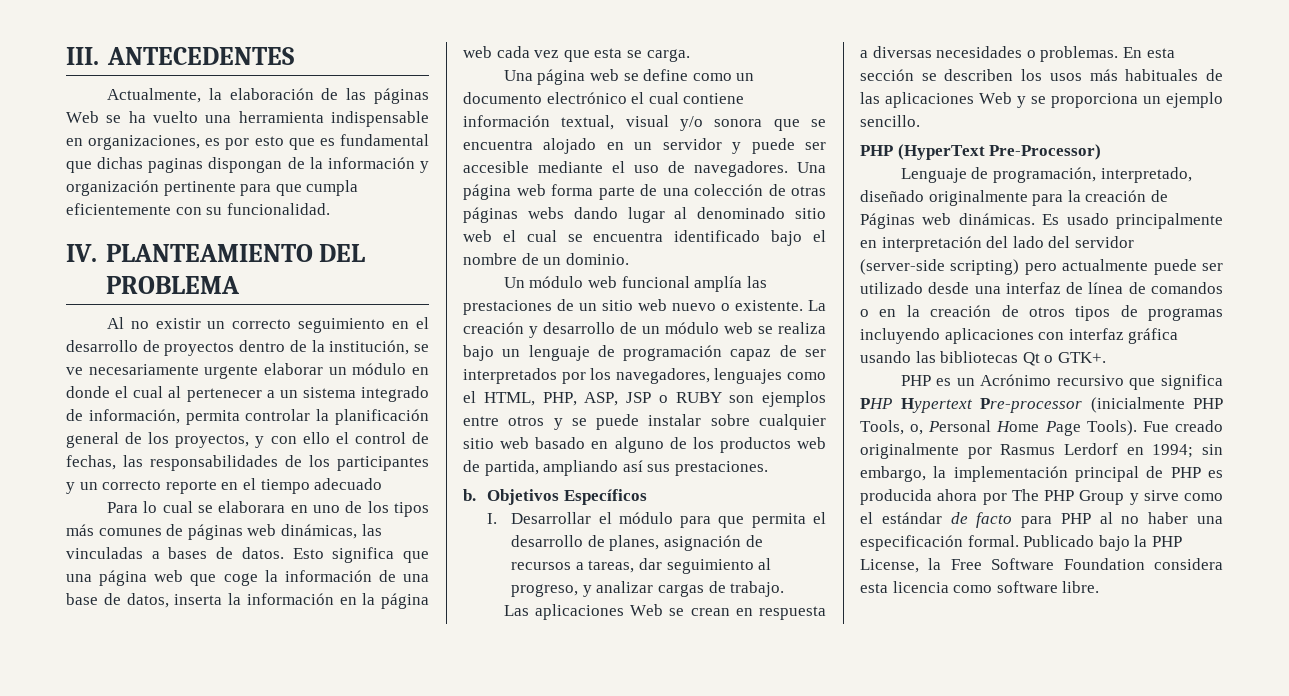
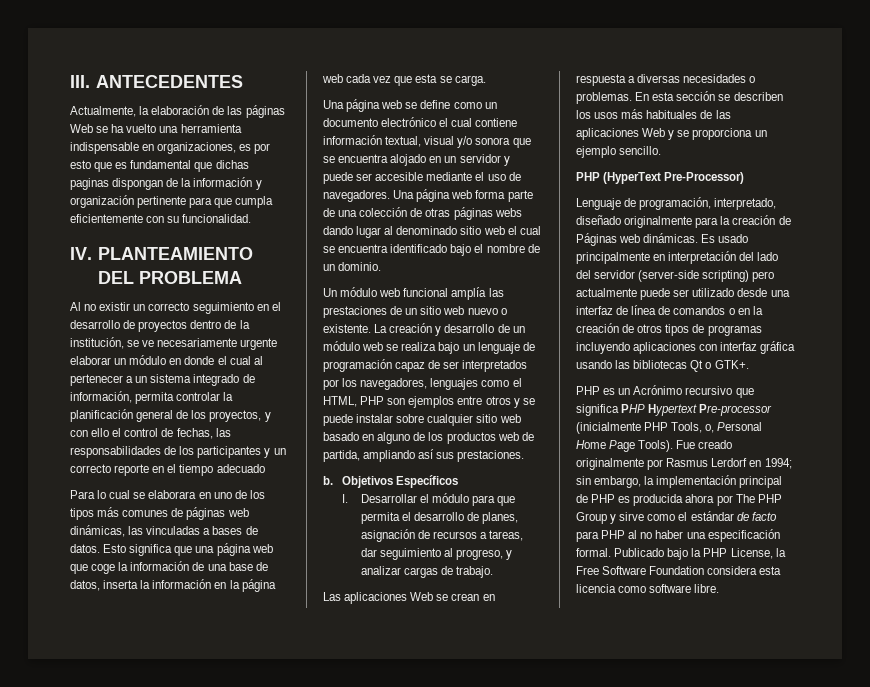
[542,392,722,406] PHP, ASP, JSP o RUBY -> [360,396,385,405] PHP

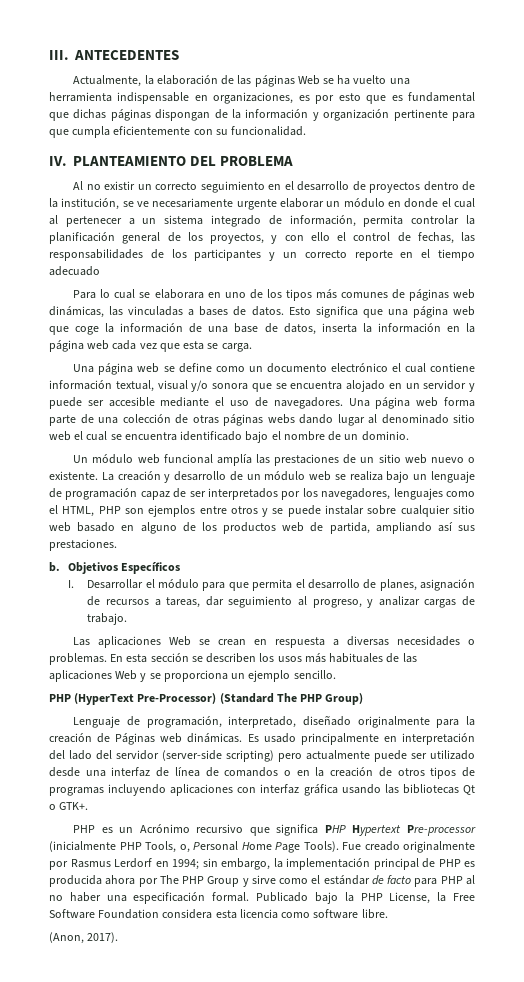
[70,178,109,190] paginas -> [110,109,151,121] páginas
(745, 178) none -> [219,693,364,705] (Standard The PHP Group)
(720, 588) none -> [49,932,119,944] // (Anon, 2017).

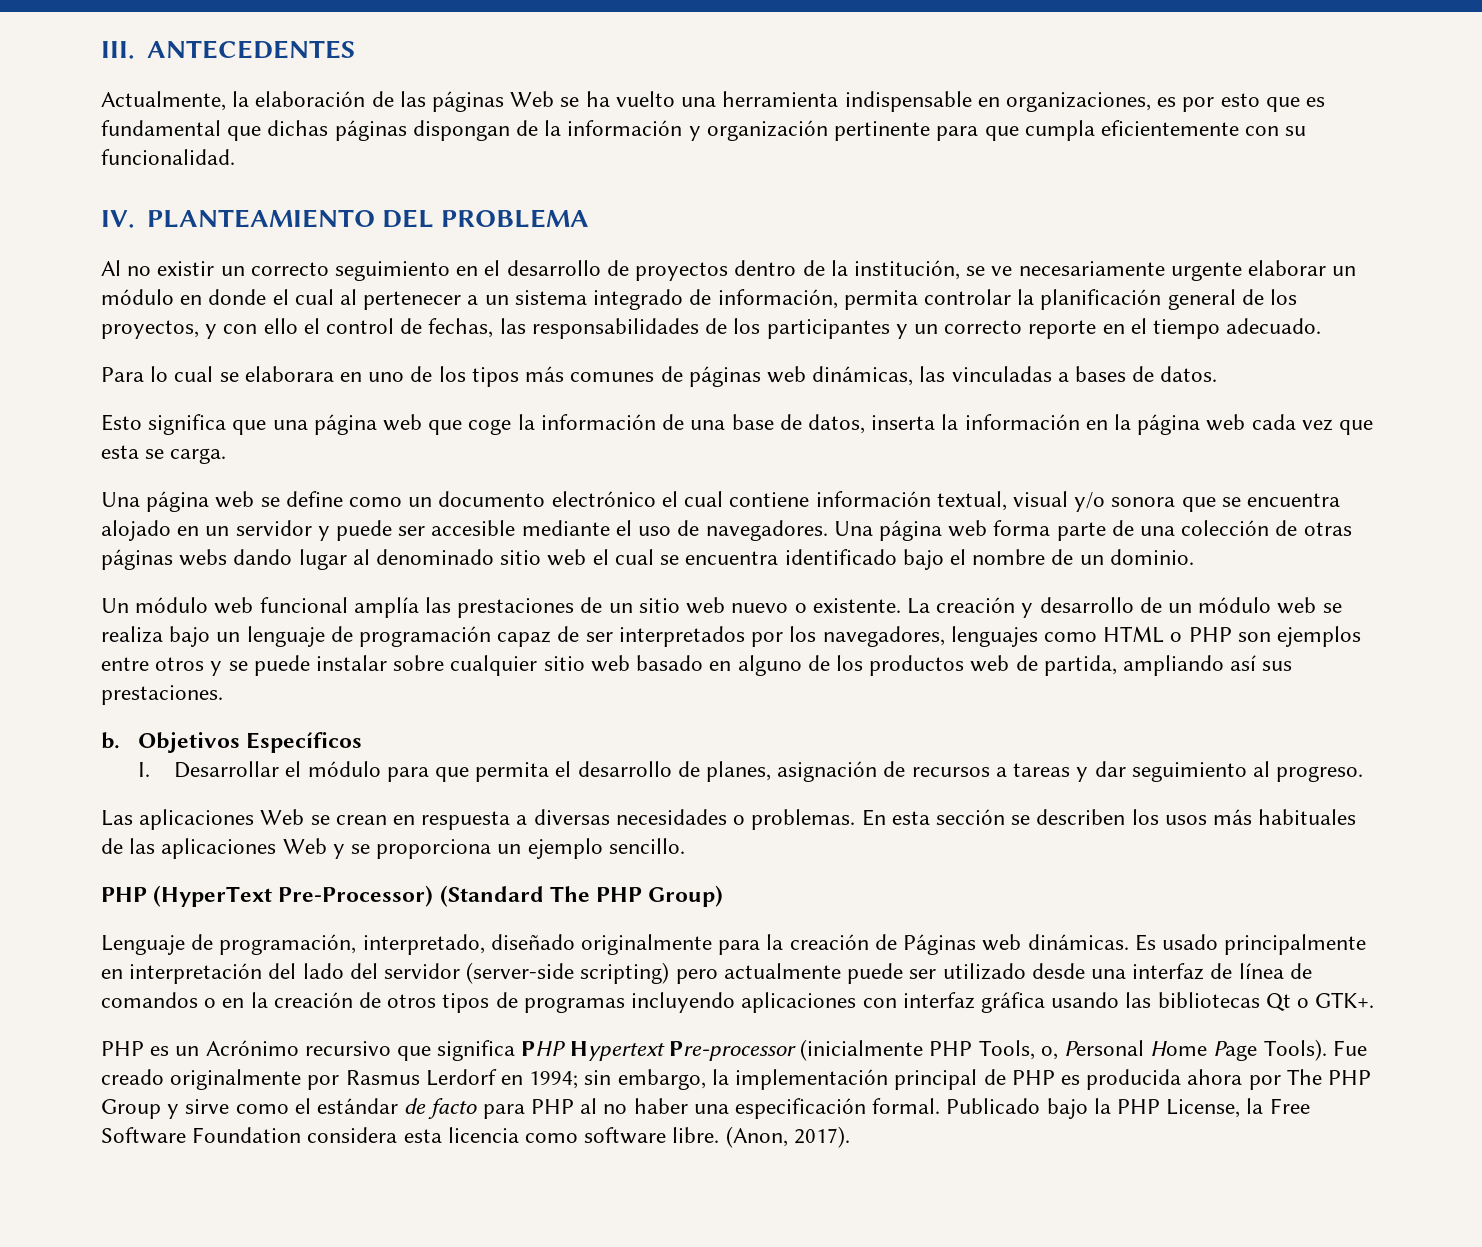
[49,266,100,276] adecuado -> [1226,318,1322,334] adecuado.
(284, 311) none -> (1218, 374) //
[49,505,95,517] el HTML, -> [1103,626,1183,643] HTML o
[166,597,201,608] tareas, -> [1013,763,1089,782] tareas y
[312,596,475,608] [87,613,128,625] progreso, y analizar cargas de trabajo. -> [1276,766,1364,782] progreso.
(388, 914) // -> (720, 1135) none

